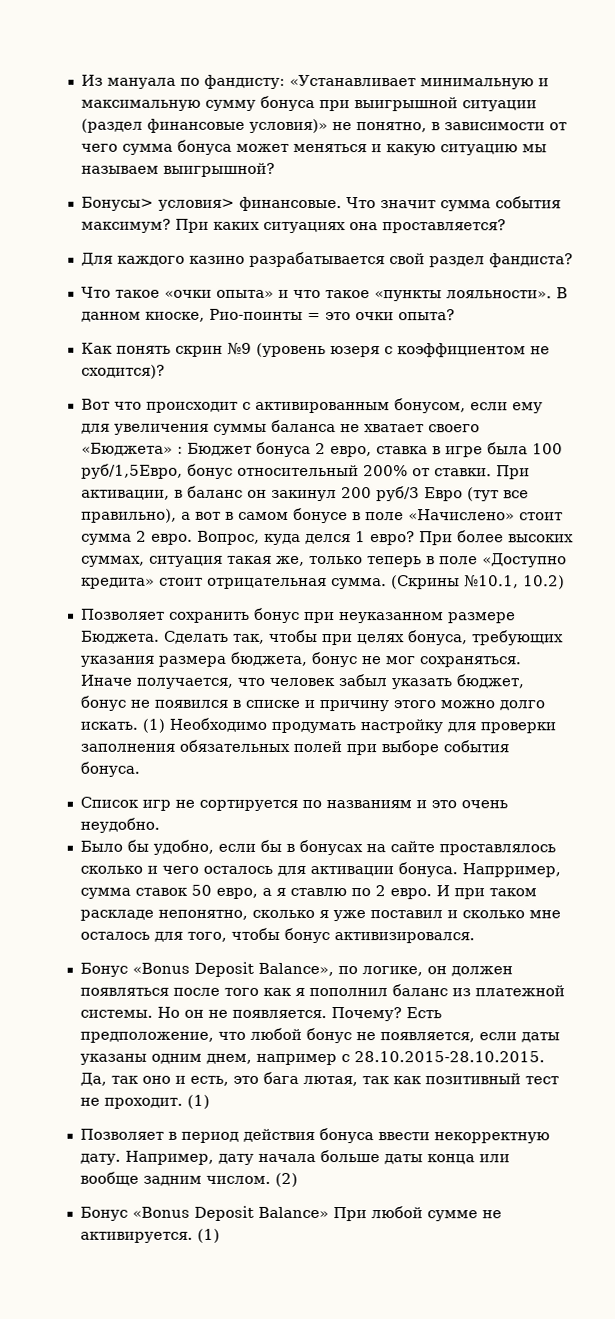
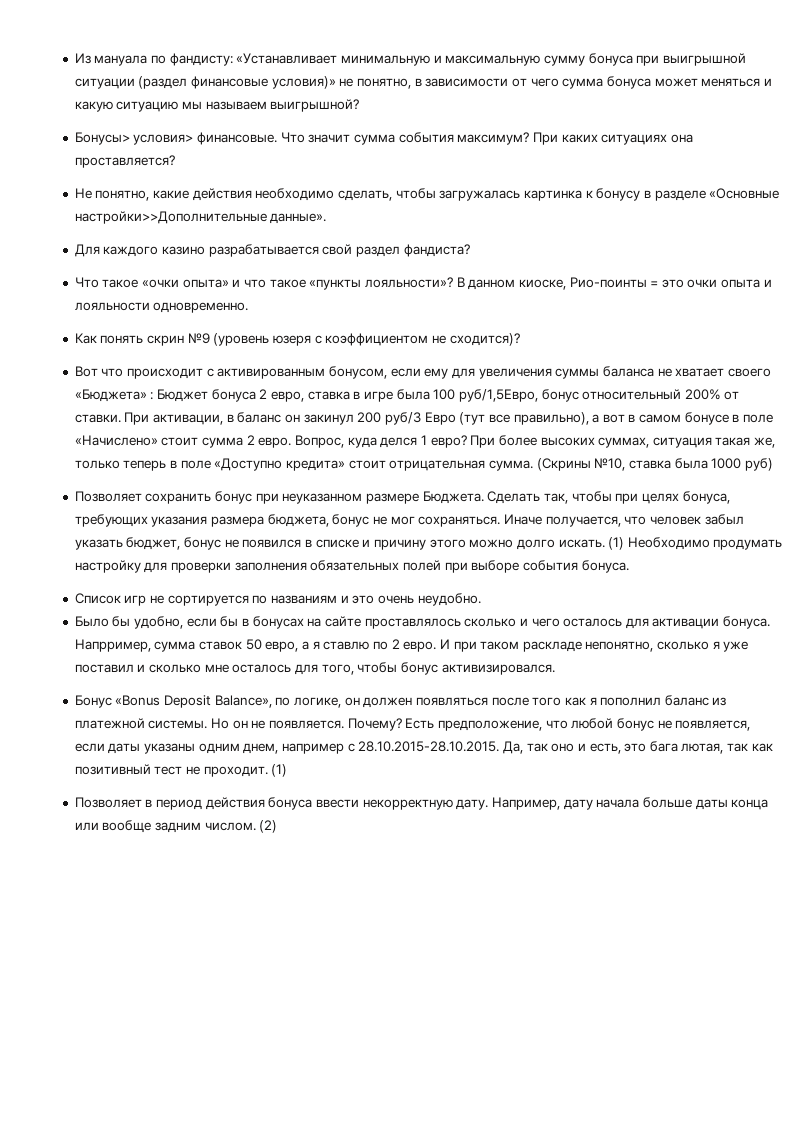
(506, 226) none -> [74,188,780,201] [74,211,327,224] // Не понятно, какие действия необходимо сделать, чтобы загружалась картинка к бонусу в разделе «Основные настройки>>Дополнительные данные».
[445,290,552,299] лояльности». -> [364,277,453,288] лояльности»?
[397,309,455,321] опыта? -> [721,279,772,288] [74,302,249,313] опыта и лояльности одновременно.
[463,575,565,590] №10.1, 10.2) -> [594,458,773,471] №10, ставка была 1000 руб)
[79,1205,502,1222] [79,1228,220,1243] // Бонус «Bonus Deposit Balance» При любой сумме не активируется. (1) -> (278, 826) none

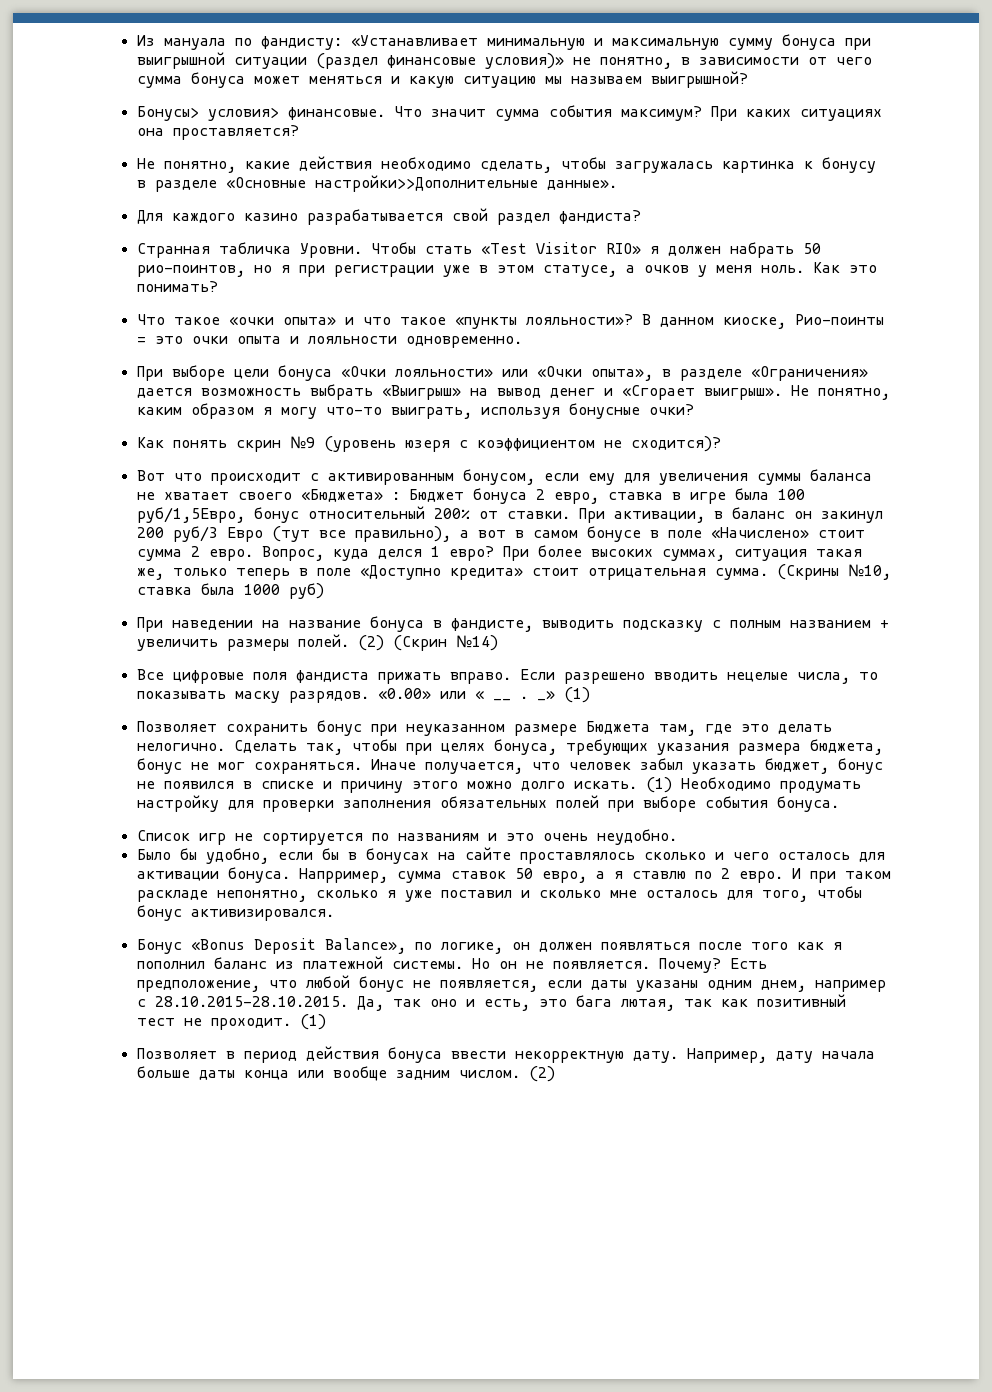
(470, 250) none -> [136,242,821,258] [136,262,877,277] [136,281,218,292] // Странная табличка Уровни. Чтобы стать «Test Visitor RIO» я должен набрать 50 рио-поинтов, но я при регистрации уже в этом статусе, а очков у меня ноль. Как это понимать?
(249, 307) none -> [136,365,868,381] [136,384,890,400] [136,403,694,419] // При выборе цели бонуса «Очки лояльности» или «Очки опыта», в разделе «Ограничения» дается возможность выбрать «Выигрыш» на вывод денег и «Сгорает выигрыш». Не понятно, каким образом я могу что-то выиграть, используя бонусные очки?
(773, 464) none -> [136,616,889,632] [136,634,498,651] [136,669,878,684] [136,687,590,703] // При наведении на название бонуса в фандисте, выводить подсказку с полным названием + увеличить размеры полей. (2) (Скрин №14) // Все цифровые поля фандиста прижать вправо. Если разрешено вводить нецелые числа, то показывать маску разрядов. «0.00» или « __ . _» (1)
[422,491,484,504] Бюджета. -> [585,721,832,736] [136,743,225,752] Бюджета там, где это делать нелогично.

